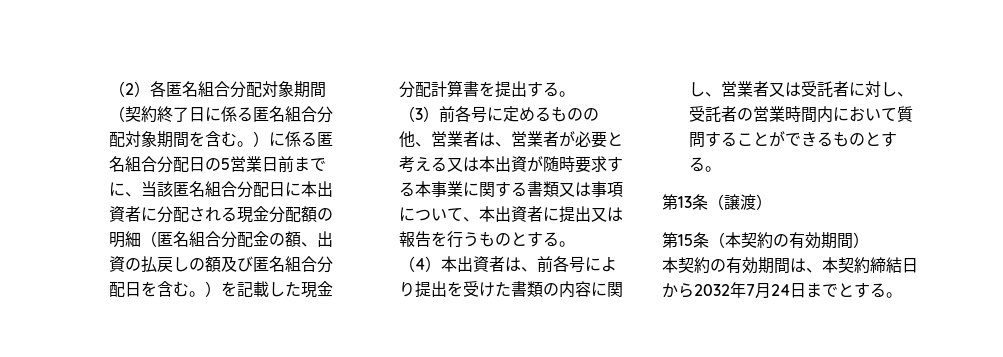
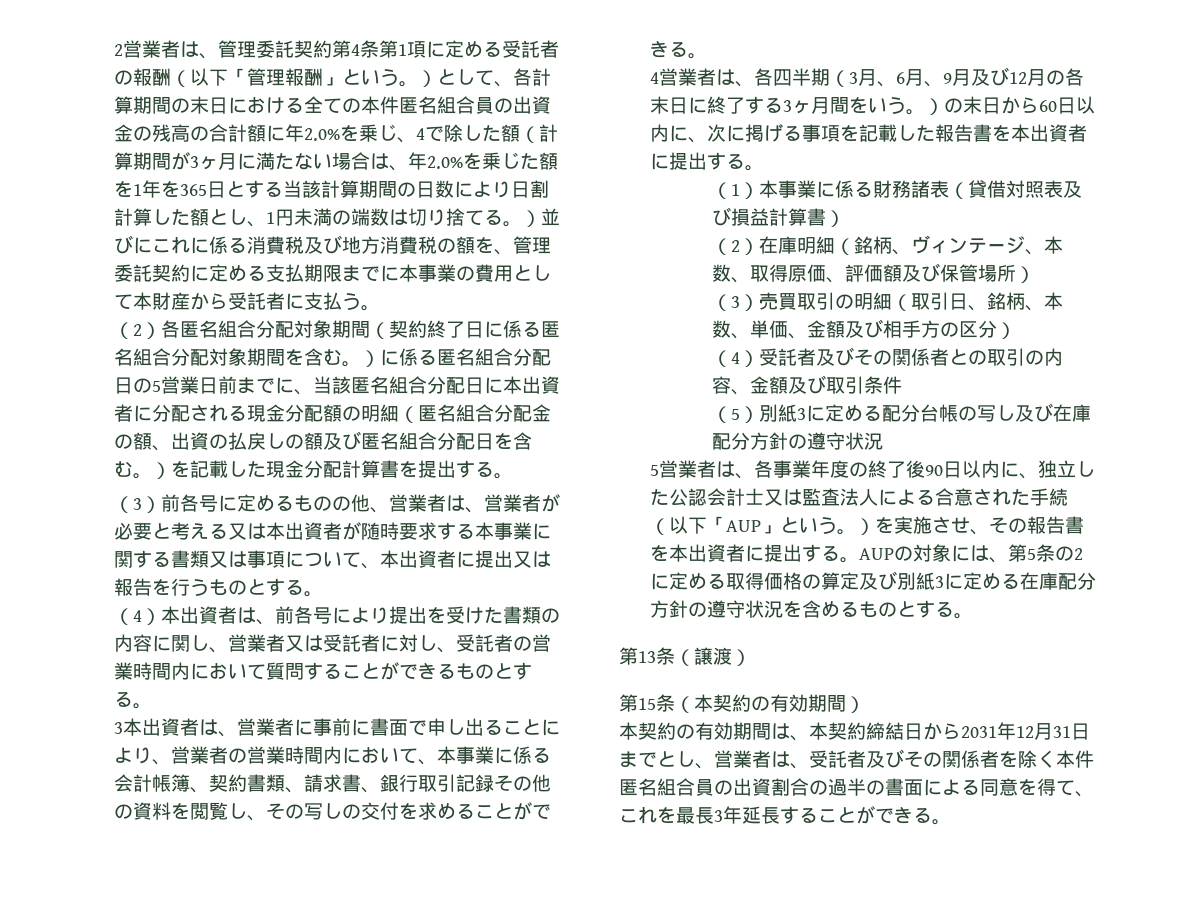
(109, 89) none -> [113,40,559,59] [113,68,551,87] [113,96,551,114] [113,124,558,143] [113,152,558,171] [113,180,549,198] [113,208,560,227] [113,235,551,255] [113,264,551,282] [113,292,380,311] 2営業者は、管理委託契約第4条第1項に定める受託者の報酬（以下「管理報酬」という。）として、各計算期間の末日における全ての本件匿名組合員の出資金の残高の合計額に年2.0%を乗じ、4で除した額（計算期間が3ヶ月に満たない場合は、年2.0%を乗じた額を1年を365日とする当該計算期間の日数により日割計算した額とし、1円未満の端数は切り捨てる。）並びにこれに係る消費税及び地方消費税の額を、管理委託契約に定める支払期限までに本事業の費用として本財産から受託者に支払う。 //
(528, 164) none -> [322,522,342,540] 者
(722, 169) none -> [113,718,560,737] [113,746,551,765] [113,774,551,793] [113,802,551,821] [649,40,707,59] [649,67,1084,87] [649,96,1095,115] [649,124,1087,143] [649,152,764,171] [711,180,1082,199] [711,207,845,227] [711,235,1063,255] [711,263,1035,283] [711,292,1063,311] [711,319,1016,339] [711,347,1063,367] [711,375,902,395] [711,403,1091,423] [711,432,883,450] [649,460,1095,479] [649,488,1068,506] [649,516,1084,535] [649,544,1083,563] [649,571,1096,590] [649,600,973,619] // 3本出資者は、営業者に事前に書面で申し出ることにより、営業者の営業時間内において、本事業に係る会計帳簿、契約書類、請求書、銀行取引記録その他の資料を閲覧し、その写しの交付を求めることができる。 // 4営業者は、各四半期（3月、6月、9月及び12月の各末日に終了する3ヶ月間をいう。）の末日から60日以内に、次に掲げる事項を記載した報告書を本出資者に提出する。 // （1）本事業に係る財務諸表（貸借対照表及び損益計算書） // （2）在庫明細（銘柄、ヴィンテージ、本数、取得原価、評価額及び保管場所） // （3）売買取引の明細（取引日、銘柄、本数、単価、金額及び相手方の区分） // （4）受託者及びその関係者との取引の内容、金額及び取引条件 // （5）別紙3に定める配分台帳の写し及び在庫配分方針の遵守状況 // 5営業者は、各事業年度の終了後90日以内に、独立した公認会計士又は監査法人による合意された手続（以下「AUP」という。）を実施させ、その報告書を本出資者に提出する。AUPの対象には、第5条の2に定める取得価格の算定及び別紙3に定める在庫配分方針の遵守状況を含めるものとする。
[694,282,870,299] 2032年7月24日までとす -> [961,722,1090,740] [619,749,1094,769] [619,778,1094,797] [619,806,913,824] 2031年12月31日までとし、営業者は、受託者及びその関係者を除く本件匿名組合員の出資割合の過半の書面による同意を得て、これを最長3年延長することができ

